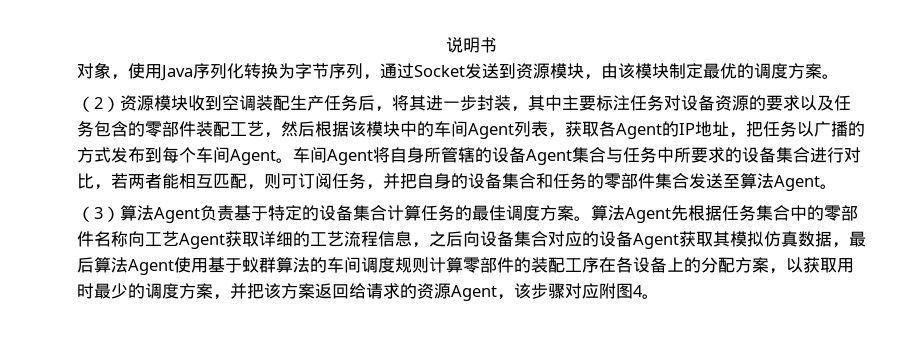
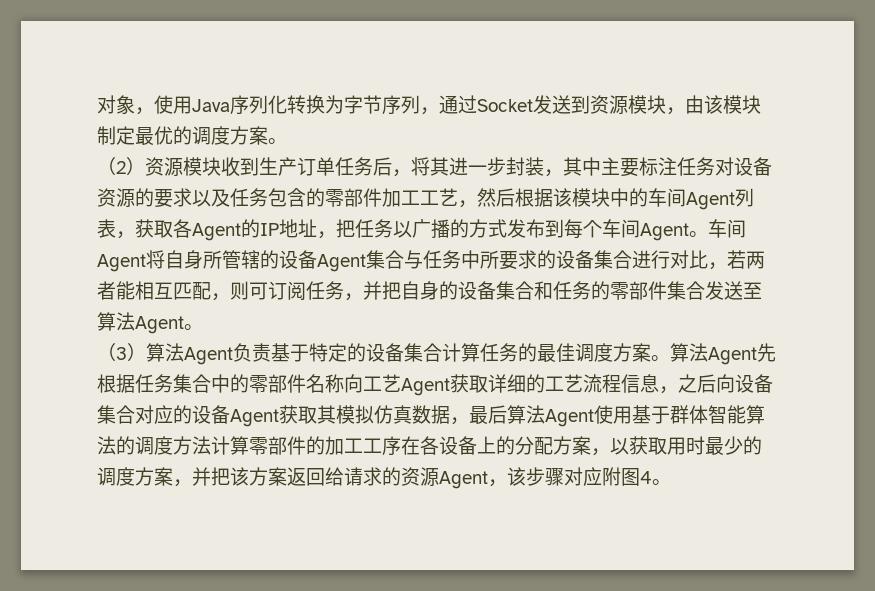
[446,37,497,53] 说明书 // -> (97, 104) none
[222,95,324,111] 空调装配生产 -> [259,157,335,176] 生产订单
[196,121,230,137] 装配 -> [382,188,420,207] 加工
[242,257,429,273] 蚁群算法的车间调度规则 -> [670,405,765,424] [97,436,211,455] 群体智能算法的调度方法
[531,257,565,273] 装配 -> [325,436,363,455] 加工

